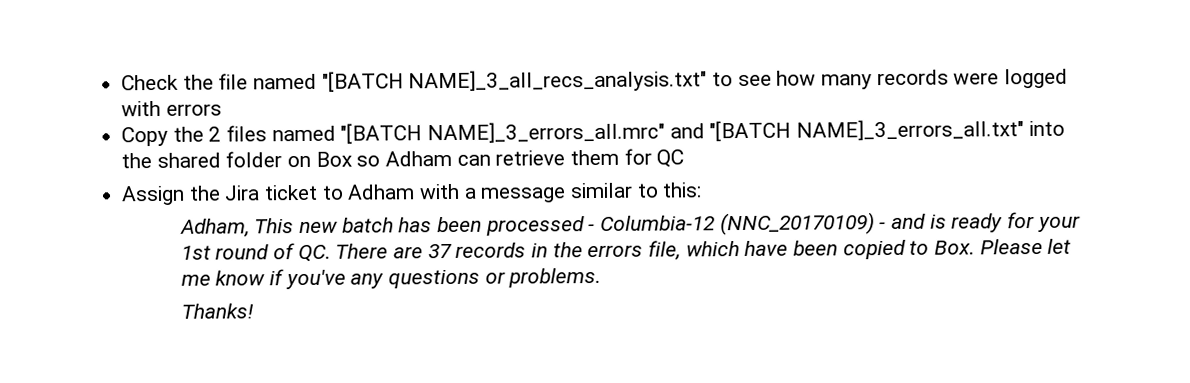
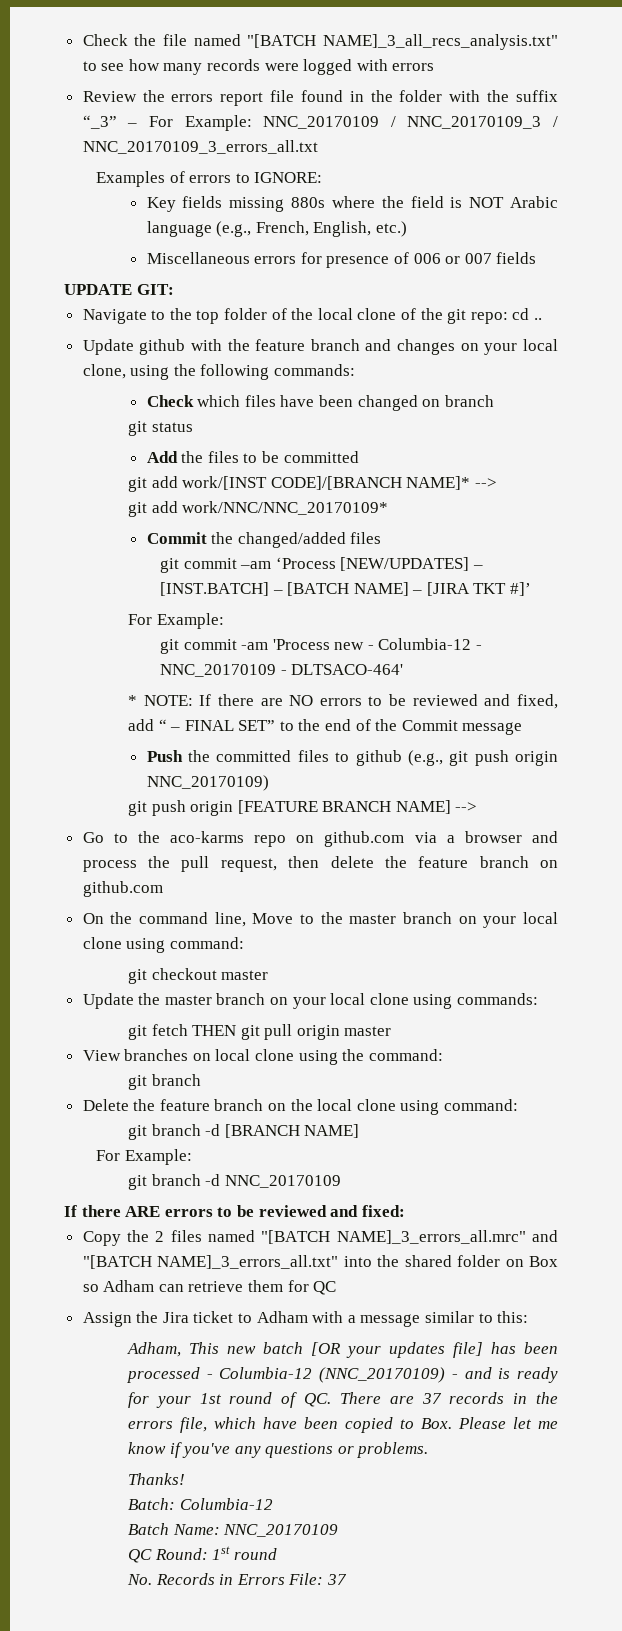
(222, 109) none -> [82,90,559,106] [82,115,558,131] [82,140,318,154] [95,171,323,187] [146,196,558,212] [146,221,408,237] [146,252,537,268] [64,284,174,295] [82,308,542,324] [82,339,558,355] [82,364,356,380] [146,395,494,411] [127,421,193,436] [146,451,359,463] [127,476,497,492] [127,501,389,517] [146,532,382,548] [159,557,483,573] [159,582,532,596] [127,613,224,629] [159,638,483,654] [159,664,404,677] [127,694,558,709] [127,719,523,735] [146,750,558,766] [146,775,269,791] [127,800,478,816] [82,831,558,847] [82,856,558,872] [82,881,163,897] [82,912,559,928] [82,937,244,953] [127,968,269,984] [82,993,539,1009] [127,1024,392,1040] [82,1049,443,1065] [127,1074,201,1090] [82,1099,519,1115] [127,1124,360,1140] [95,1149,192,1165] [127,1174,341,1190] [64,1205,405,1217] // Review the errors report file found in the folder with the suffix “_3” – For Example: NNC_20170109 / NNC_20170109_3 / NNC_20170109_3_errors_all.txt // Examples of errors to IGNORE: // Key fields missing 880s where the field is NOT Arabic language (e.g., French, English, etc.) // Miscellaneous errors for presence of 006 or 007 fields // UPDATE GIT: // Navigate to the top folder of the local clone of the git repo: cd .. // Update github with the feature branch and changes on your local clone, using the following commands: // Check which files have been changed on branch // git status // Add the files to be committed // git add work/[INST CODE]/[BRANCH NAME]* --> // git add work/NNC/NNC_20170109* // Commit the changed/added files // git commit –am ‘Process [NEW/UPDATES] – [INST.BATCH] – [BATCH NAME] – [JIRA TKT #]’ // For Example: // git commit -am 'Process new - Columbia-12 - NNC_20170109 - DLTSACO-464' // * NOTE: If there are NO errors to be reviewed and fixed, add “ – FINAL SET” to the end of the Commit message // Push the committed files to github (e.g., git push origin NNC_20170109) // git push origin [FEATURE BRANCH NAME] --> // Go to the aco-karms repo on github.com via a browser and process the pull request, then delete the feature branch on github.com // On the command line, Move to the master branch on your local clone using command: // git checkout master // Update the master branch on your local clone using commands: // git fetch THEN git pull origin master // View branches on local clone using the command: // git branch // Delete the feature branch on the local clone using command: // git branch -d [BRANCH NAME] // For Example: // git branch -d NNC_20170109 // If there ARE errors to be reviewed and fixed:
(394, 225) none -> [310,1342,483,1358] [OR your updates file]
(254, 311) none -> [127,1498,273,1510] [127,1523,339,1537] [127,1546,277,1563] [126,1573,347,1585] // Batch: Columbia-12 // Batch Name: NNC_20170109 // QC Round: 1st round // No. Records in Errors File: 37

